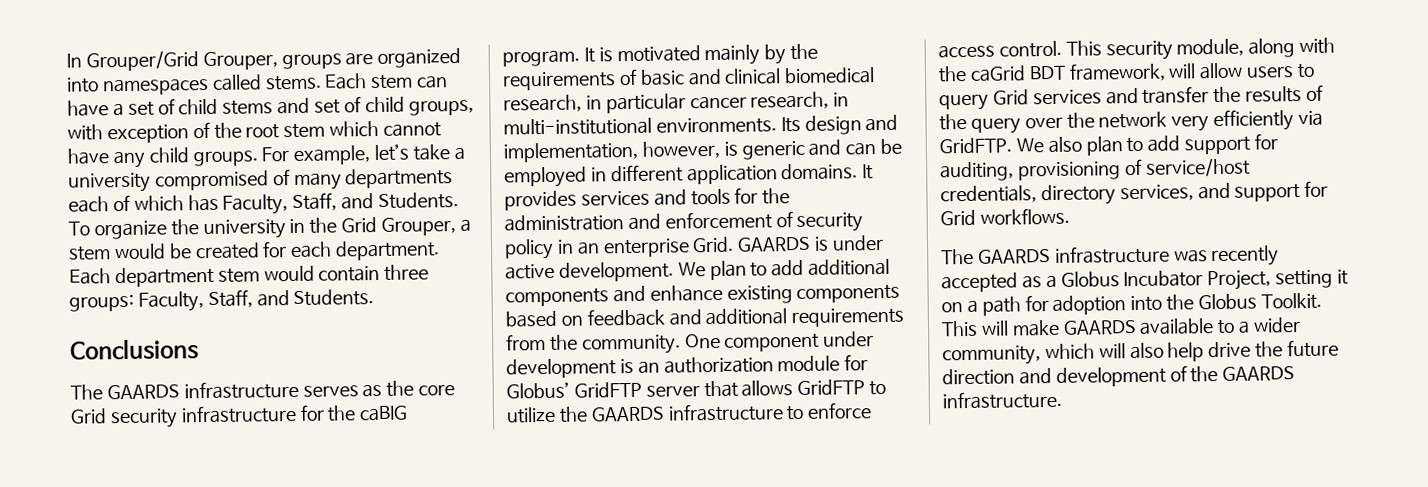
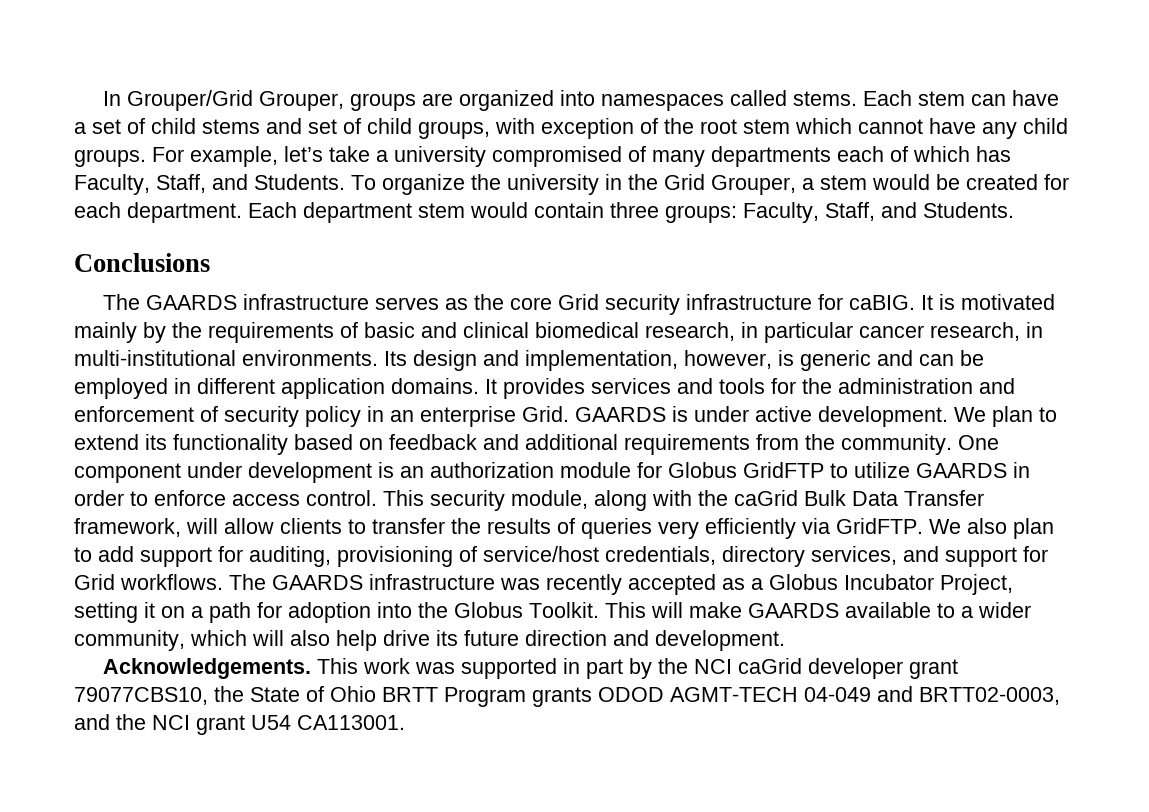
[327,405,409,422] [502,49,580,67] the caBIG program. -> [849,295,916,310] caBIG.
[771,258,891,277] [505,284,901,307] add additional components and enhance existing components -> [74,434,288,455] extend its functionality
[506,379,887,399] [506,403,784,424] Globus’ GridFTP server that allows GridFTP to utilize the GAARDS infrastructure -> [668,462,1030,478] [74,490,124,506] Globus GridFTP to utilize GAARDS in order
[1028,62,1315,82] [939,84,1324,111] [939,111,1168,134] BDT framework, will allow users to query Grid services and transfer the results of the query over the network -> [804,490,984,506] [74,518,652,539] Bulk Data Transfer framework, will allow clients to transfer the results of queries
(1070, 216) // -> (223, 582) none
[1255,341,1284,358] the -> [436,630,458,646] its
[1055,365,1296,387] [942,390,1062,410] development of the GAARDS infrastructure. -> [655,630,785,651] [103,658,959,679] [74,686,1060,707] [74,714,405,735] development. // Acknowledgements. This work was supported in part by the NCI caGrid developer grant 79077CBS10, the State of Ohio BRTT Program grants ODOD AGMT-TECH 04-049 and BRTT02-0003, and the NCI grant U54 CA113001.

